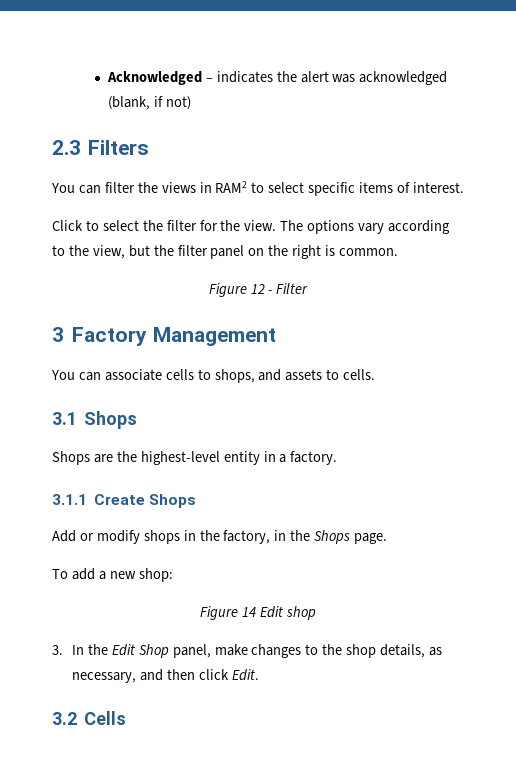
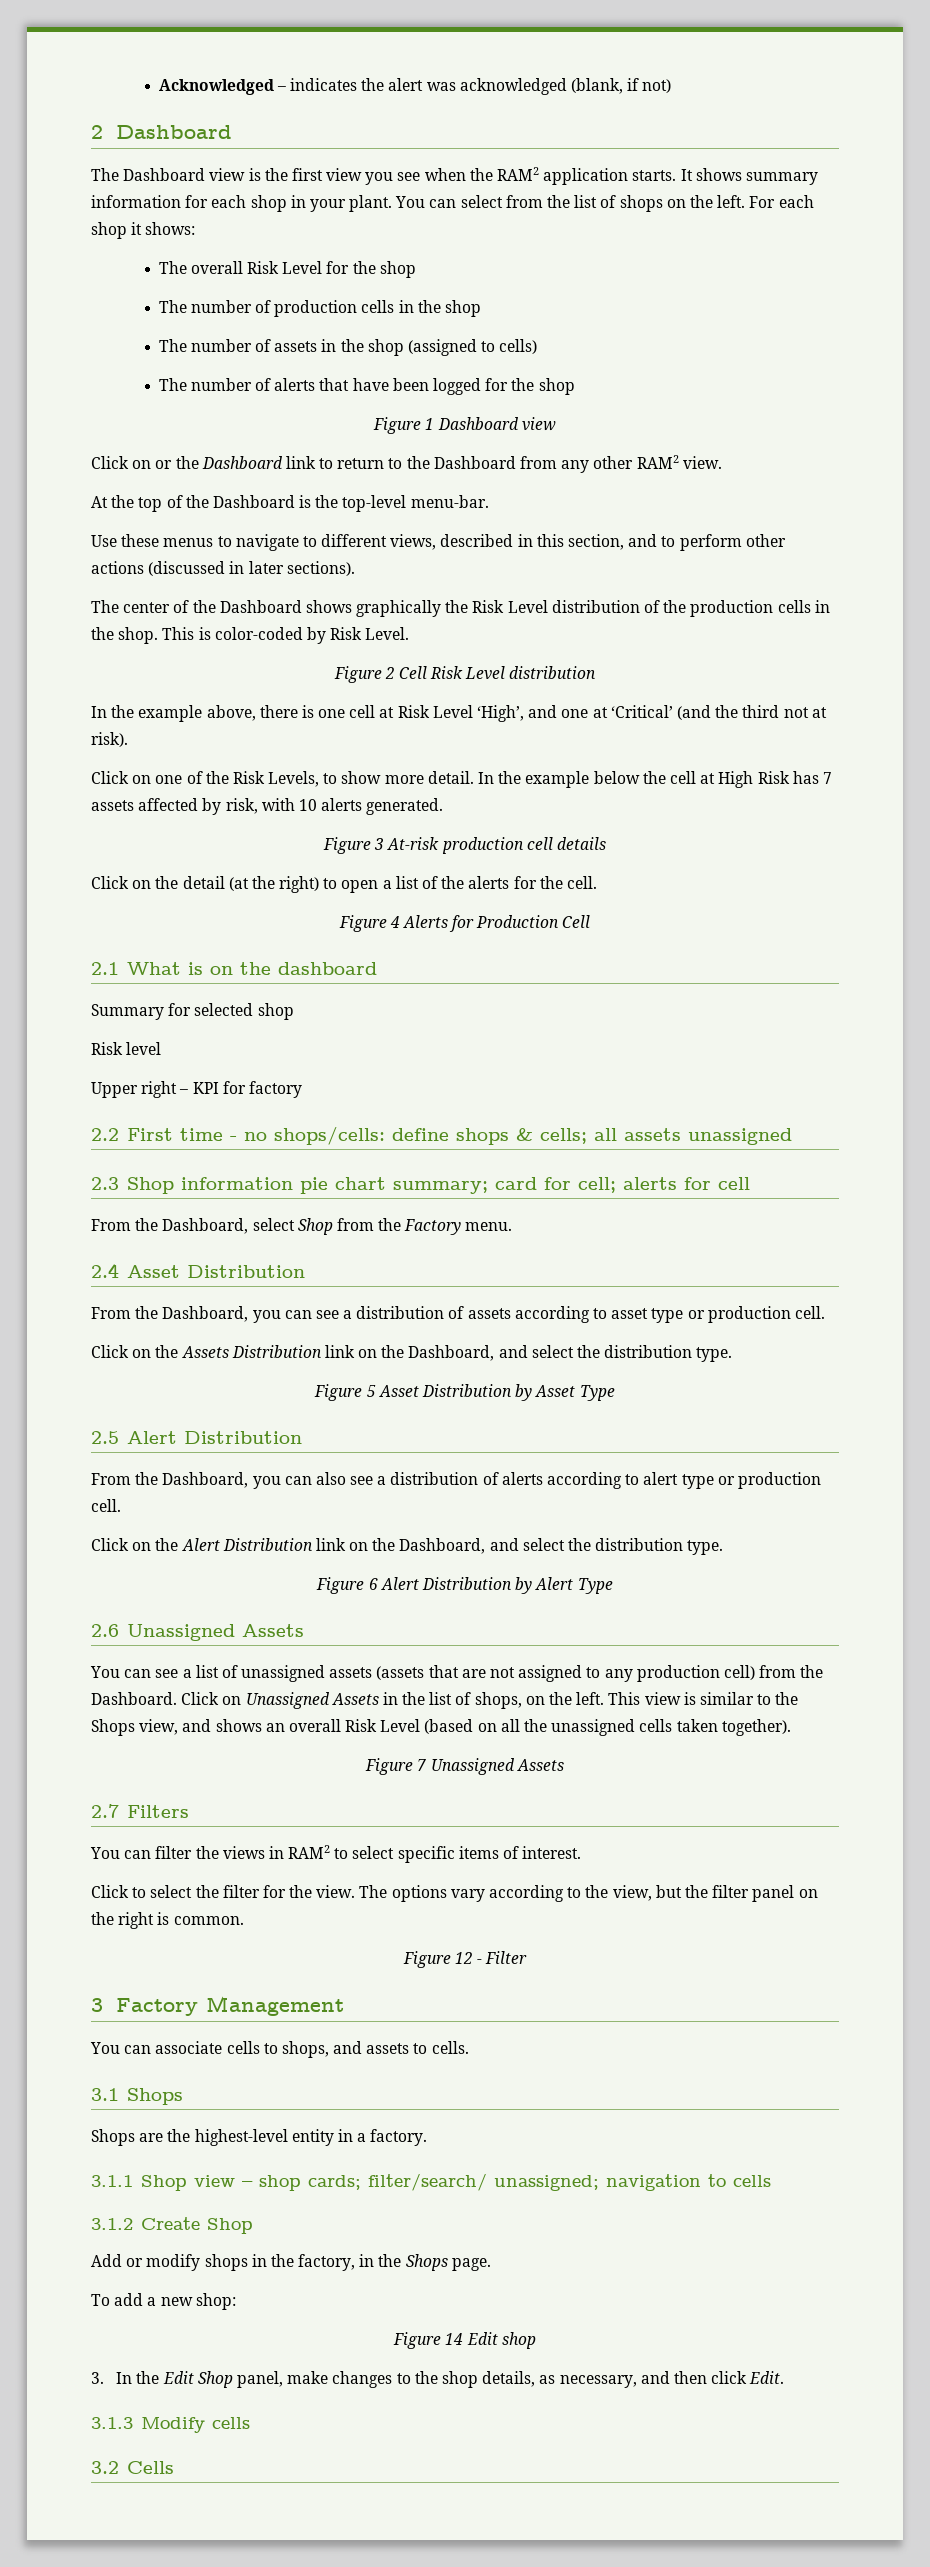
[52,140,81,155] 2.3 -> [91,125,233,139] [91,167,818,185] [91,195,814,212] [91,222,196,239] [158,261,416,278] [158,300,481,317] [158,339,538,356] [158,378,575,395] [373,417,556,434] [91,455,722,473] [91,495,489,512] [91,534,786,551] [91,561,355,576] [91,600,830,617] [91,627,410,644] [333,666,597,683] [91,705,827,722] [91,732,128,747] [91,771,832,788] [91,798,444,815] [323,837,606,854] [91,876,597,893] [338,915,591,932] [91,962,377,975] [91,1003,294,1020] [91,1042,162,1055] [91,1081,302,1098] [91,1126,792,1145] [91,1177,750,1194] [91,1218,513,1235] [91,1263,305,1278] [91,1306,825,1323] [91,1345,733,1362] [314,1384,615,1401] [91,1431,302,1444] [91,1472,821,1489] [91,1499,121,1512] [91,1538,724,1555] [316,1577,613,1594] [91,1624,304,1641] [90,1665,824,1682] [91,1692,799,1709] [91,1719,791,1736] [365,1758,564,1775] [91,1804,119,1818] 2 Dashboard // The Dashboard view is the first view you see when the RAM2 application starts. It shows summary information for each shop in your plant. You can select from the list of shops on the left. For each shop it shows: // The overall Risk Level for the shop // The number of production cells in the shop // The number of assets in the shop (assigned to cells) // The number of alerts that have been logged for the shop // Figure 1 Dashboard view // Click on or the Dashboard link to return to the Dashboard from any other RAM2 view. // At the top of the Dashboard is the top-level menu-bar. // Use these menus to navigate to different views, described in this section, and to perform other actions (discussed in later sections). // The center of the Dashboard shows graphically the Risk Level distribution of the production cells in the shop. This is color-coded by Risk Level. // Figure 2 Cell Risk Level distribution // In the example above, there is one cell at Risk Level ‘High’, and one at ‘Critical’ (and the third not at risk). // Click on one of the Risk Levels, to show more detail. In the example below the cell at High Risk has 7 assets affected by risk, with 10 alerts generated. // Figure 3 At-risk production cell details // Click on the detail (at the right) to open a list of the alerts for the cell. // Figure 4 Alerts for Production Cell // 2.1 What is on the dashboard // Summary for selected shop // Risk level // Upper right – KPI for factory // 2.2 First time - no shops/cells: define shops & cells; all assets unassigned // 2.3 Shop information pie chart summary; card for cell; alerts for cell // From the Dashboard, select Shop from the Factory menu. // 2.4 Asset Distribution // From the Dashboard, you can see a distribution of assets according to asset type or production cell. // Click on the Assets Distribution link on the Dashboard, and select the distribution type. // Figure 5 Asset Distribution by Asset Type // 2.5 Alert Distribution // From the Dashboard, you can also see a distribution of alerts according to alert type or production cell. // Click on the Alert Distribution link on the Dashboard, and select the distribution type. // Figure 6 Alert Distribution by Alert Type // 2.6 Unassigned Assets // You can see a list of unassigned assets (assets that are not assigned to any production cell) from the Dashboard. Click on Unassigned Assets in the list of shops, on the left. This view is similar to the Shops view, and shows an overall Risk Level (based on all the unassigned cells taken together). // Figure 7 Unassigned Assets // 2.7
[94,494,197,508] Create Shops -> [140,2173,771,2191] [91,2217,253,2234] Shop view – shop cards; filter/search/ unassigned; navigation to cells // 3.1.2 Create Shop
(259, 675) none -> [91,2417,250,2433] // 3.1.3 Modify cells

